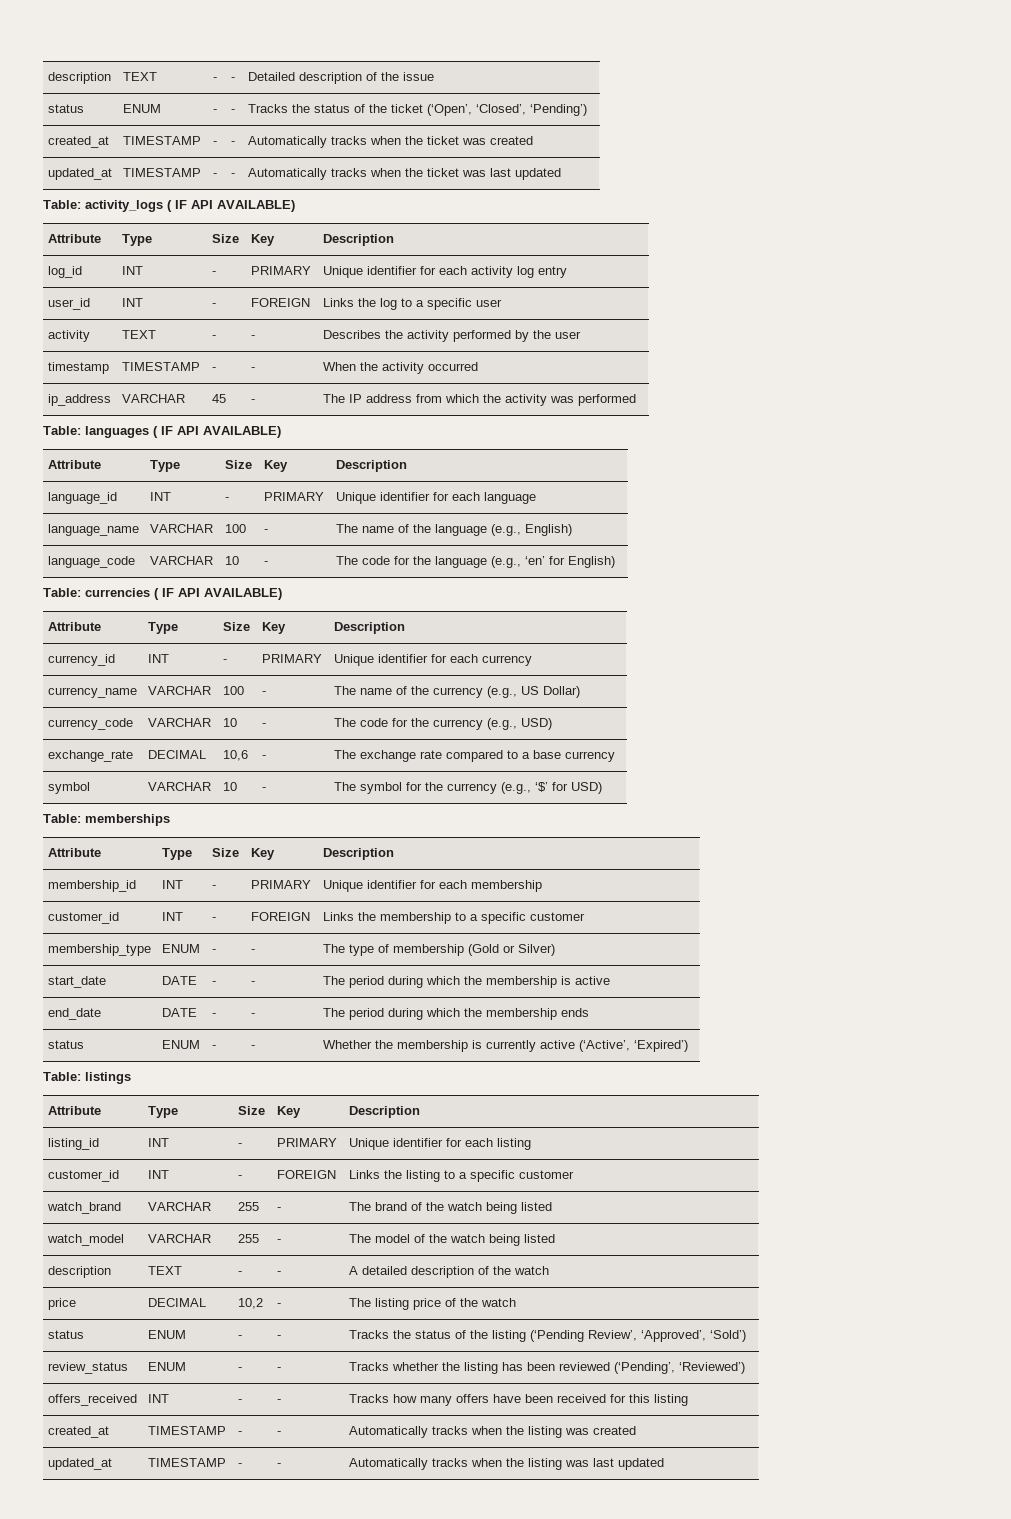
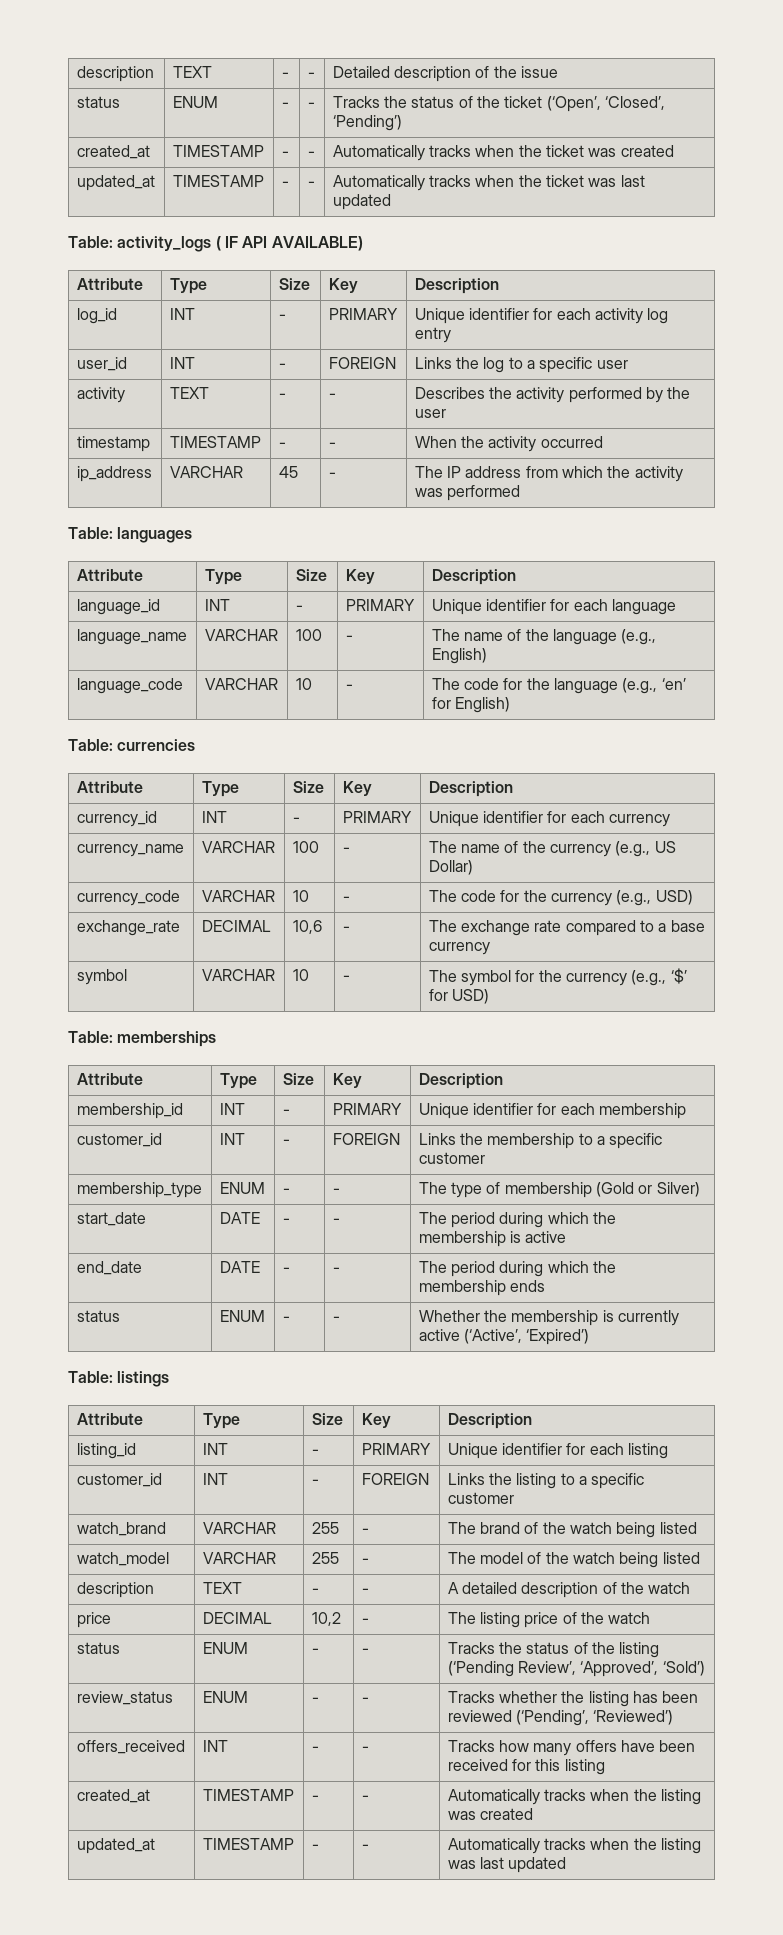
[153,426,281,438] ( IF API AVAILABLE) -> (193, 535) none
[154,588,282,600] ( IF API AVAILABLE) -> (196, 745) none

